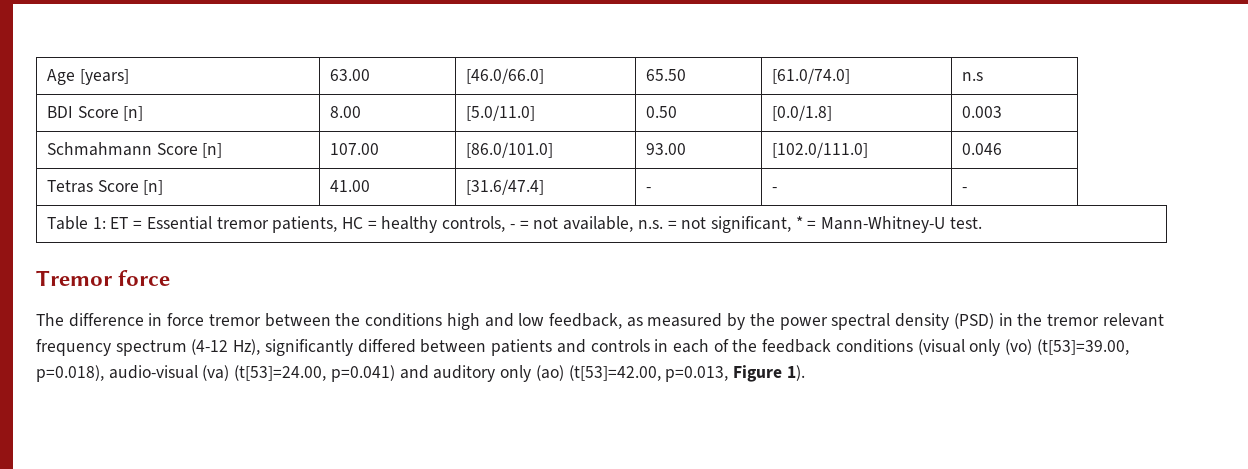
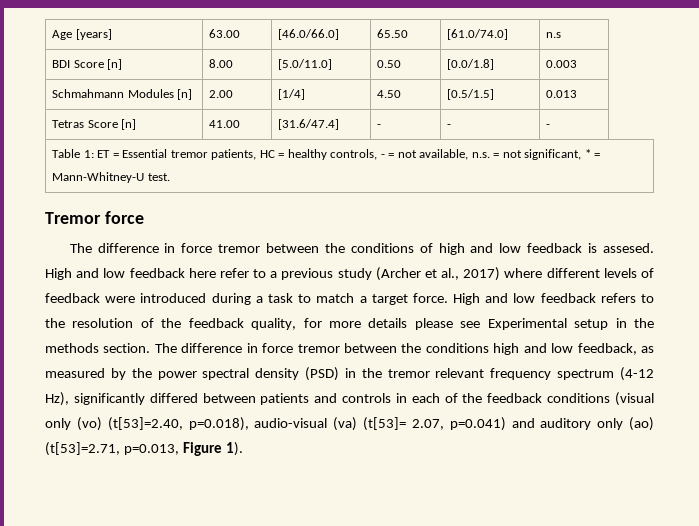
[156,143,223,158] [329,143,379,155] [465,142,553,158] [645,143,686,155] [771,142,868,158] [961,143,1002,155] Score [n] | 107.00 | [86.0/101.0] | 93.00 | [102.0/111.0] | 0.046 -> [127,89,193,100] [209,90,234,98] [278,89,306,100] [377,90,402,98] [447,89,495,100] [546,90,578,98] Modules [n] | 2.00 | [1/4] | 4.50 | [0.5/1.5] | 0.013
(443, 320) none -> [419,243,655,255] [45,267,654,281] [45,293,654,305] [45,318,655,330] [45,343,489,353] of high and low feedback is assesed. High and low feedback here refer to a previous study (Archer et al., 2017) where different levels of feedback were introduced during a task to match a target force. High and low feedback refers to the resolution of the feedback quality, for more details please see Experimental setup in the methods section. The difference in force tremor between the conditions
[1036,339,1129,355] (t[53]=39.00, -> [107,417,183,431] (t[53]=2.40,
[234,365,327,381] (t[53]=24.00, -> [363,417,444,431] (t[53]= 2.07,
[568,365,661,381] (t[53]=42.00, -> [45,442,120,456] (t[53]=2.71,

